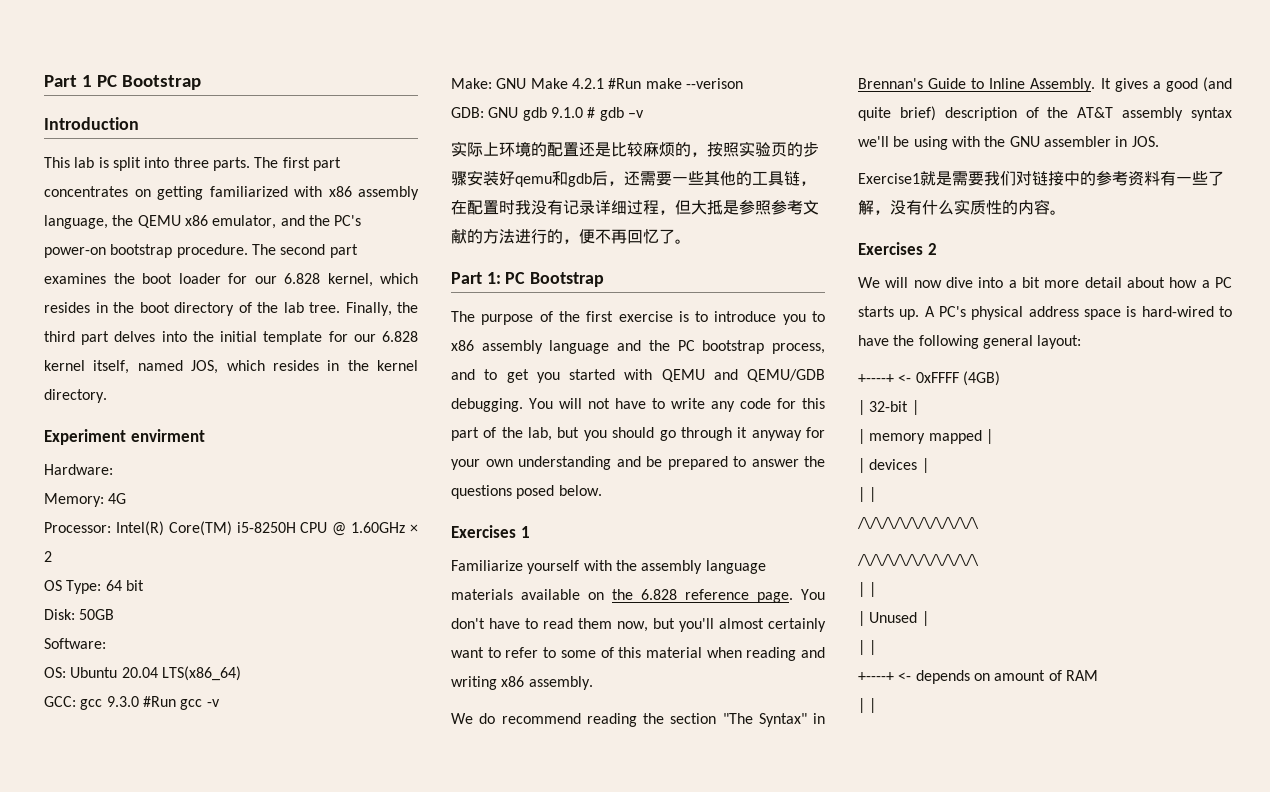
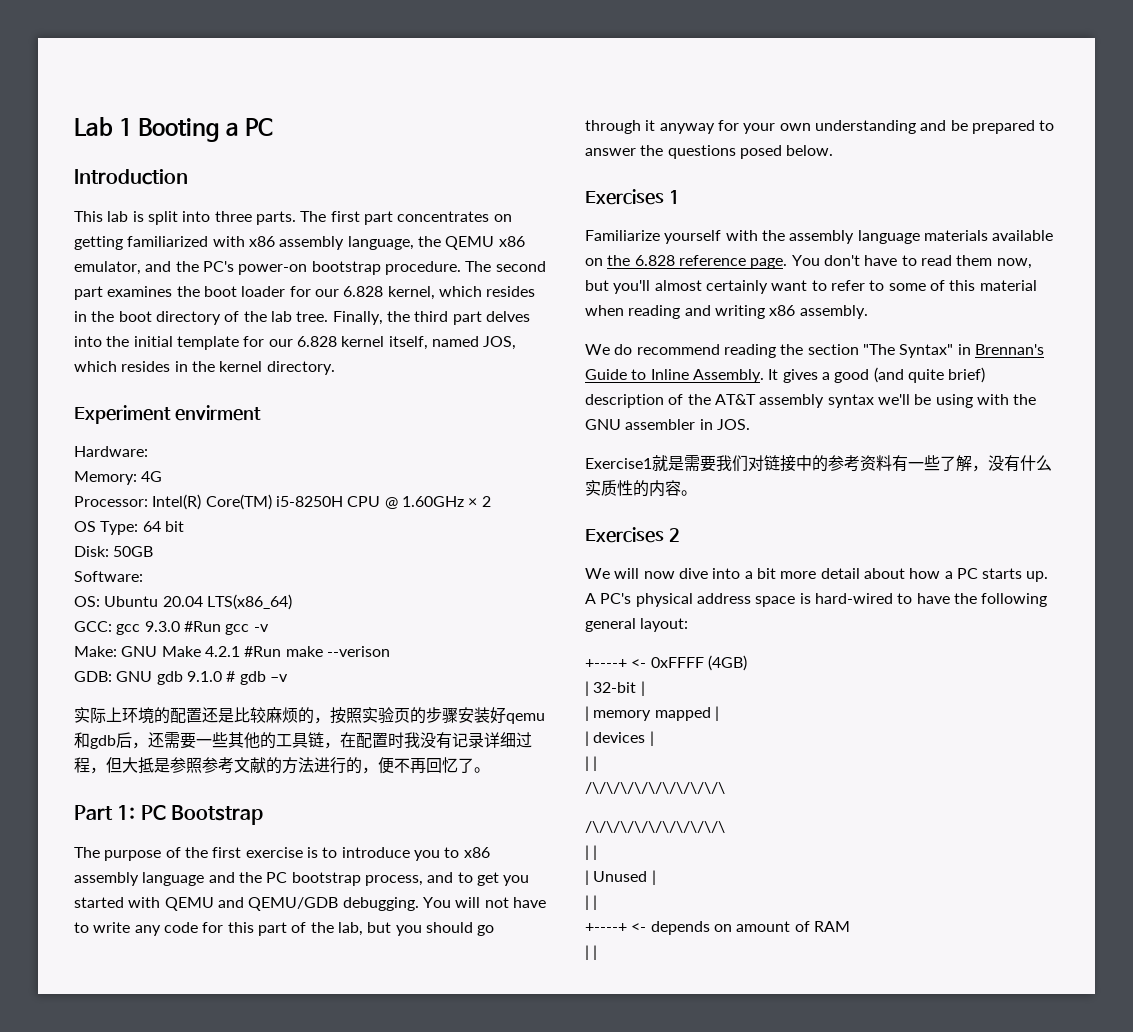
[44,75,201,90] Part 1 PC Bootstrap -> [74,117,274,142] Lab 1 Booting a PC

